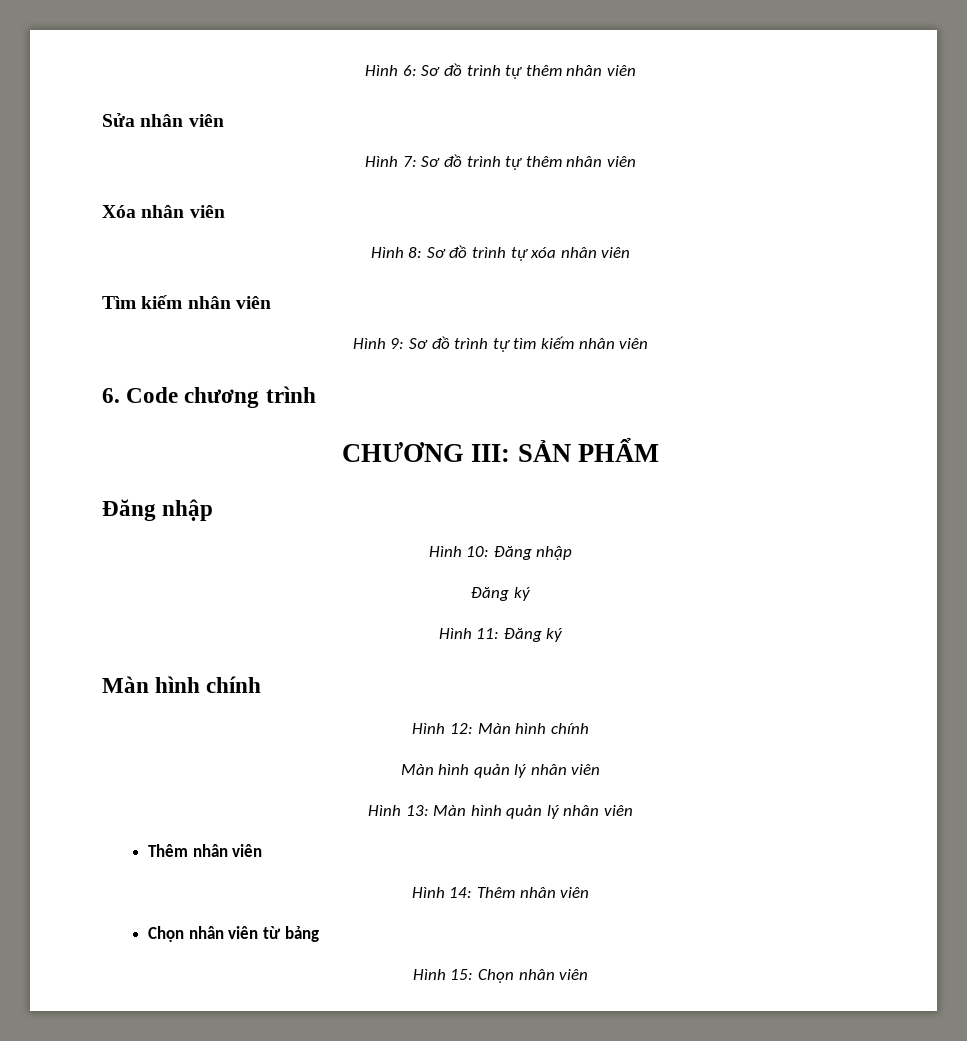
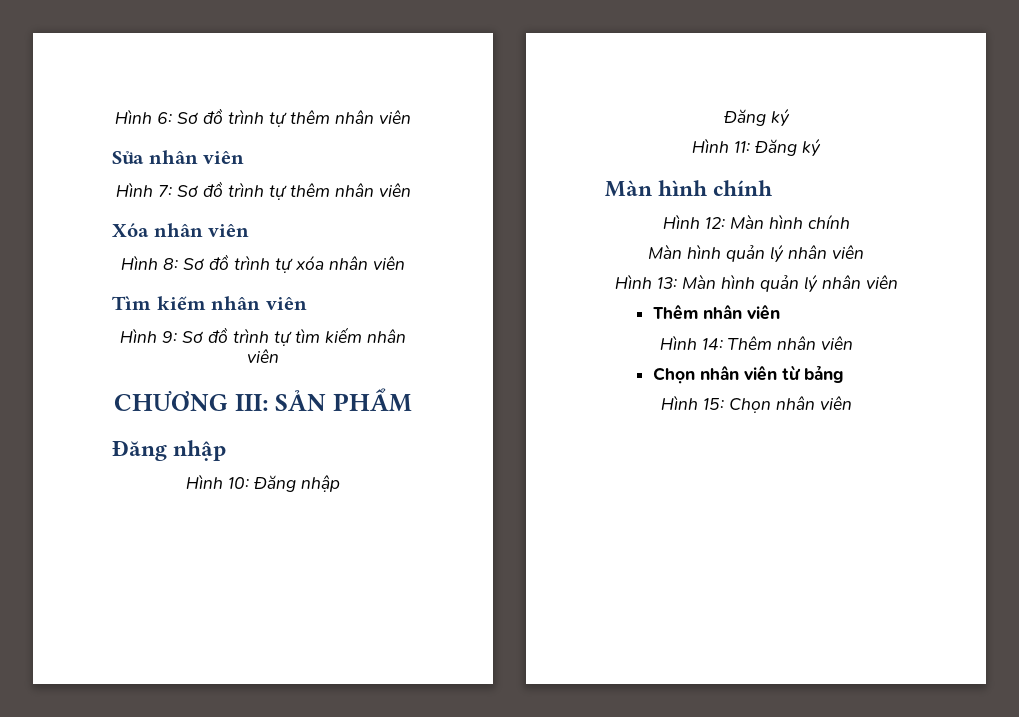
[102,386,316,408] // 6. Code chương trình -> (279, 356) none

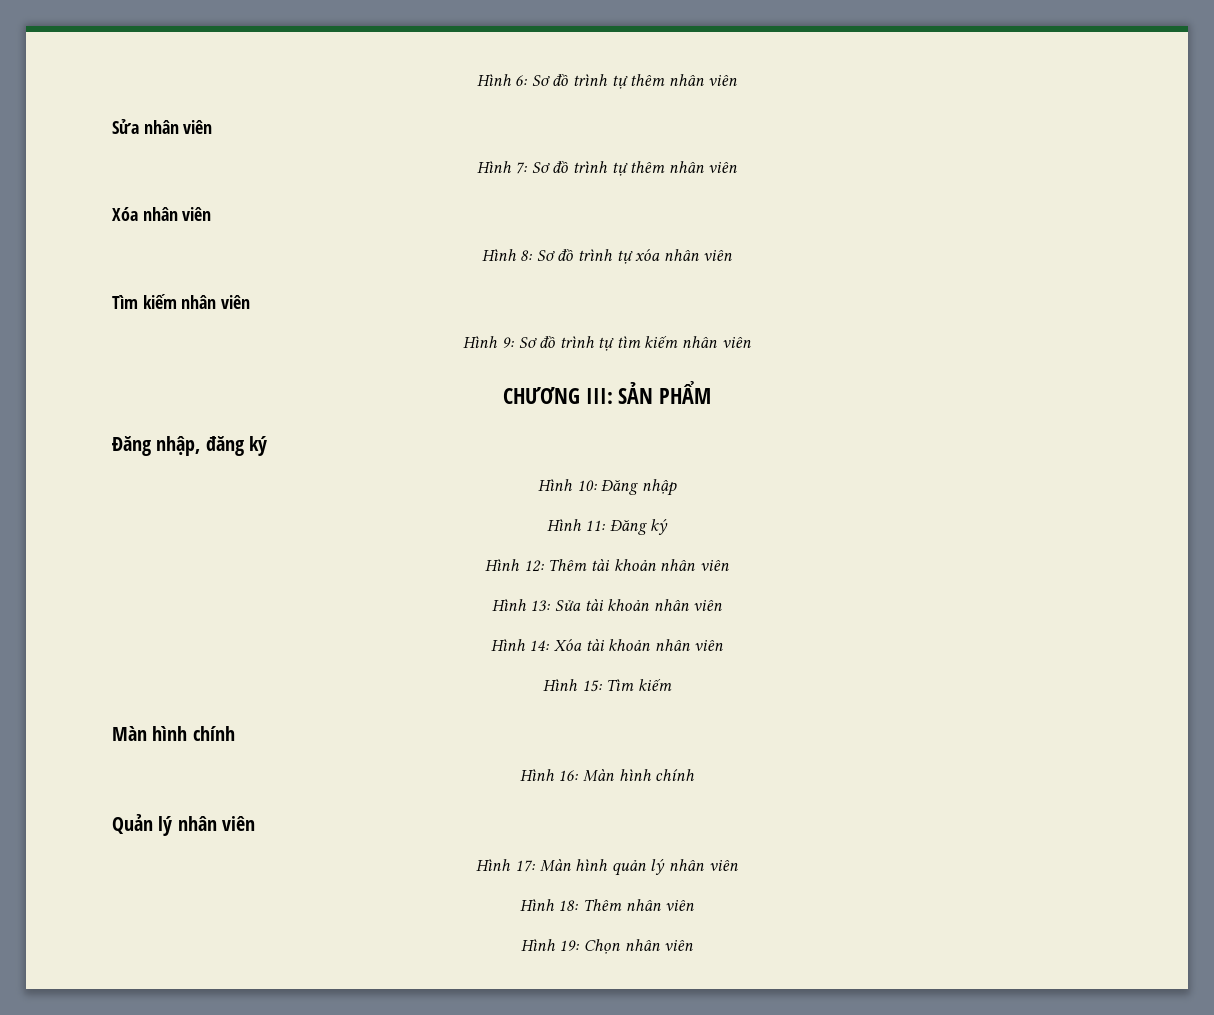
[173,440,227,461] nhập -> [156,436,267,456] nhập, đăng ký
(340, 483) none -> [546,519,606,531] Hình 11:
[734,138,821,157] 11: Đăng ký -> [523,559,729,572] [491,599,723,611] [490,639,724,651] [543,678,672,692] 12: Thêm tài khoản nhân viên // Hình 13: Sửa tài khoản nhân viên // Hình 14: Xóa tài khoản nhân viên // Hình 15: Tìm kiếm
[704,214,850,229] 12: Màn hình chính // -> [558,769,695,782] [112,814,255,836] [476,859,536,872] 16: Màn hình chính // Quản lý nhân viên // Hình 17:
[656,274,898,293] [653,305,781,320] [659,335,853,350] [653,365,845,384] [660,395,724,410] 13: Màn hình quản lý nhân viên // Thêm nhân viên // Hình 14: Thêm nhân viên // Chọn nhân viên từ bảng // Hình 15: -> [558,899,695,911] [520,939,580,951] 18: Thêm nhân viên // Hình 19:

